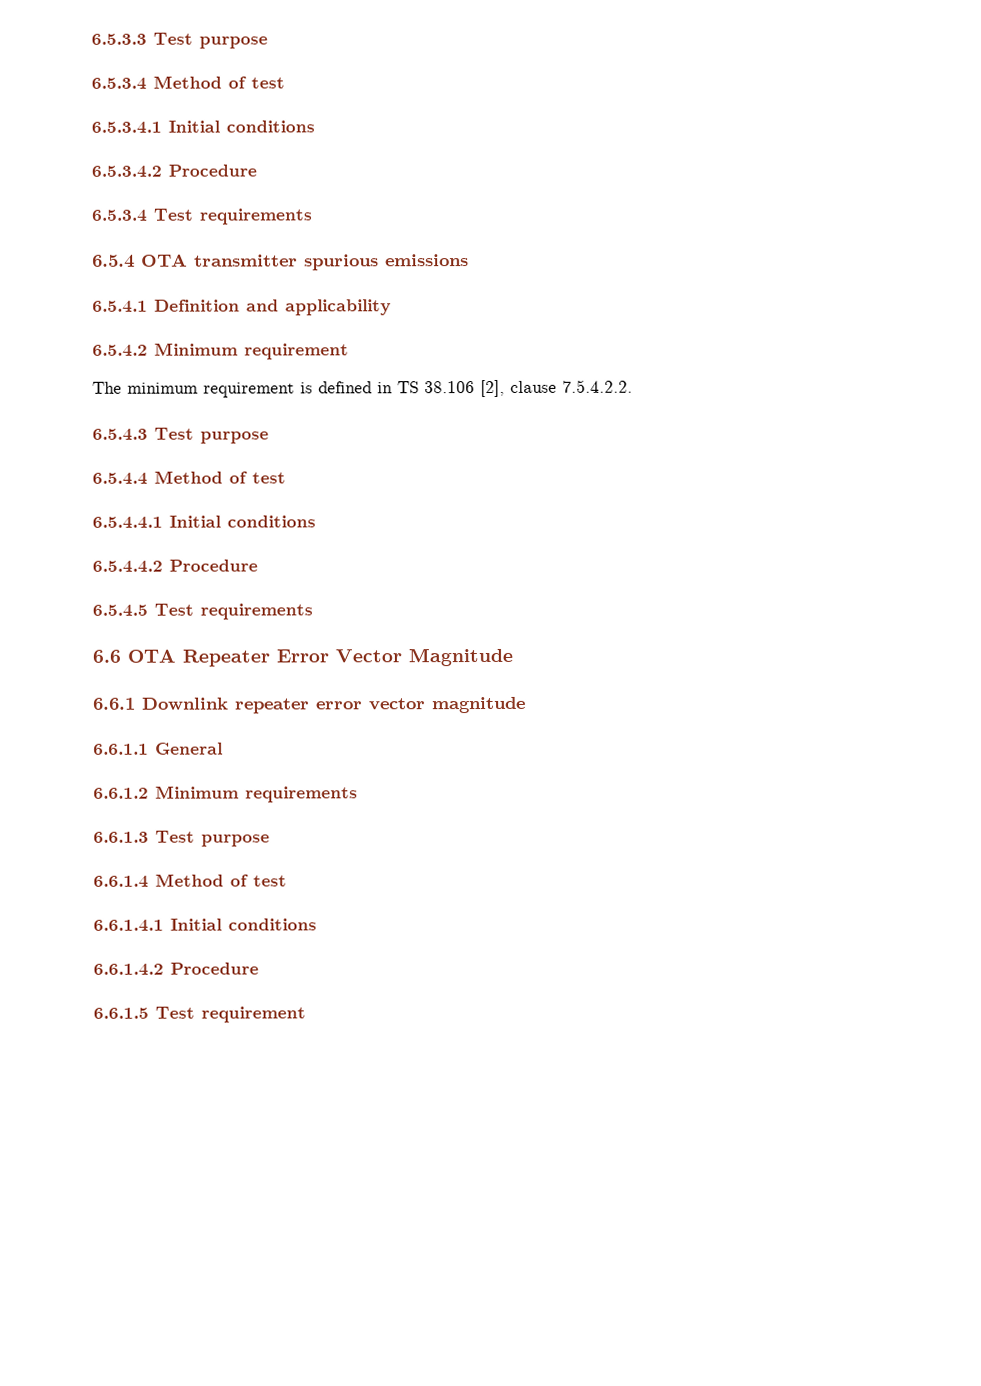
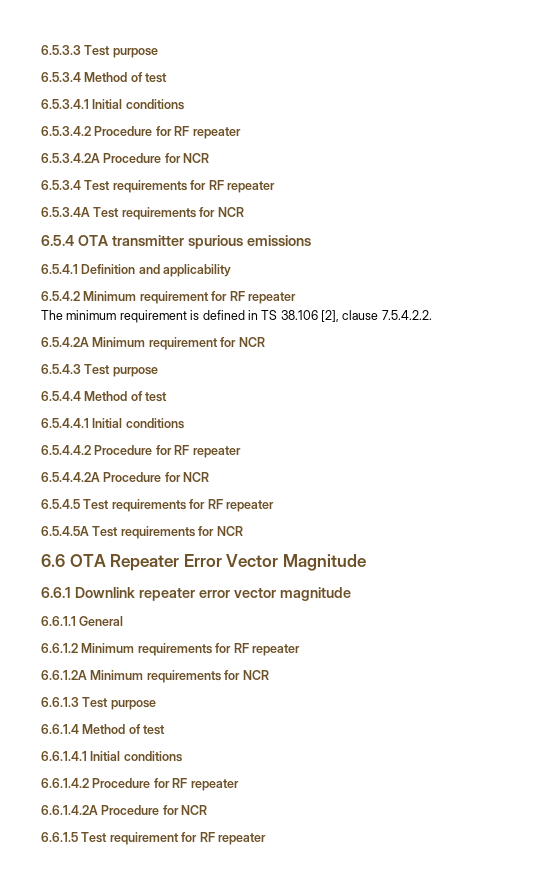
[91,208,313,225] // 6.5.3.4 Test requirements -> [155,126,241,139] [41,153,210,163] [41,180,275,193] [41,207,244,220] for RF repeater // 6.5.3.4.2A Procedure for NCR // 6.5.3.4 Test requirements for RF repeater // 6.5.3.4A Test requirements for NCR
(349, 351) none -> [211,291,296,304] for RF repeater
(633, 386) none -> [41,337,265,350] // 6.5.4.2A Minimum requirement for NCR
[92,603,313,620] // 6.5.4.5 Test requirements -> [155,445,241,458] [41,472,210,482] [41,499,274,512] [41,526,243,539] for RF repeater // 6.5.4.4.2A Procedure for NCR // 6.5.4.5 Test requirements for RF repeater // 6.5.4.5A Test requirements for NCR
(358, 794) none -> [215,643,300,656] [41,670,269,683] for RF repeater // 6.6.1.2A Minimum requirements for NCR
(259, 968) none -> [153,778,239,791] [41,805,208,815] for RF repeater // 6.6.1.4.2A Procedure for NCR
(306, 1014) none -> [181,832,266,845] for RF repeater

